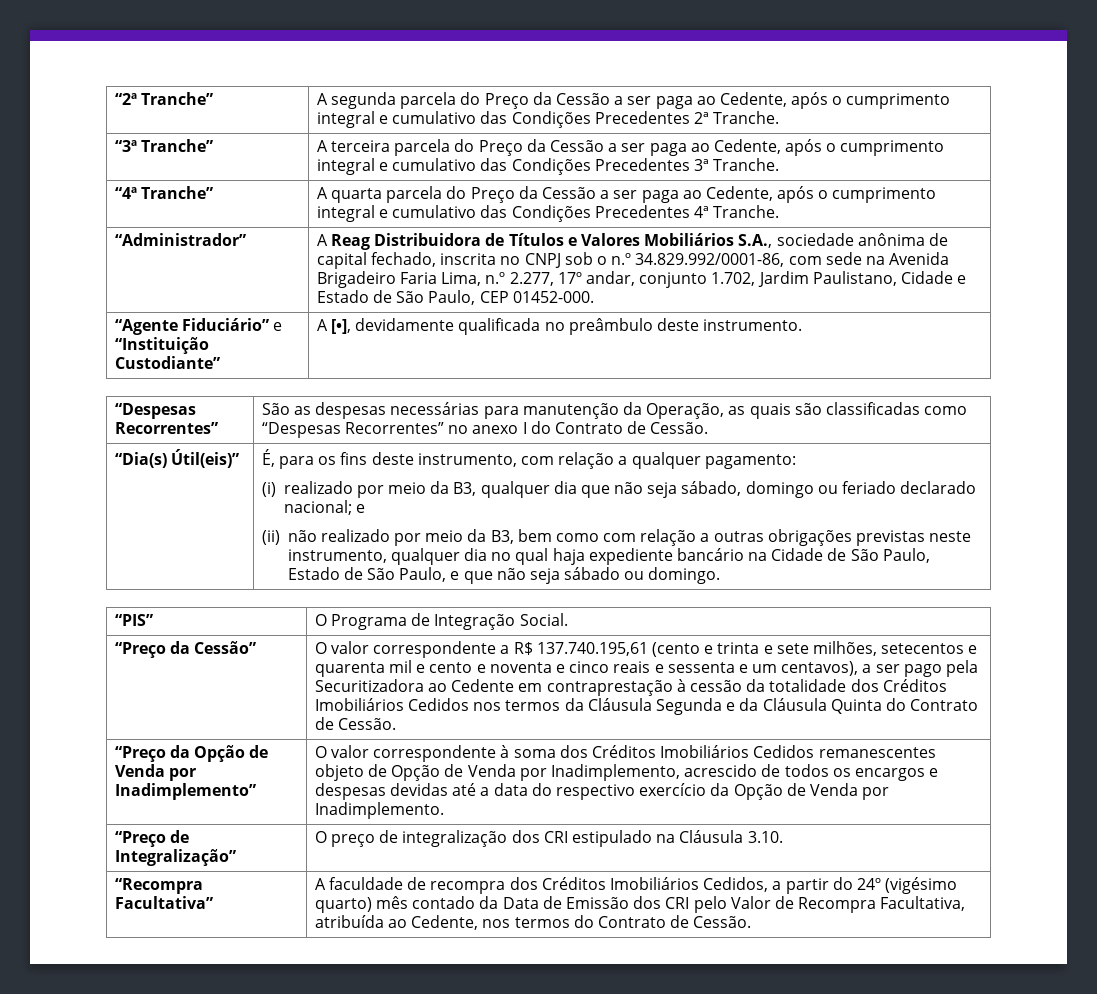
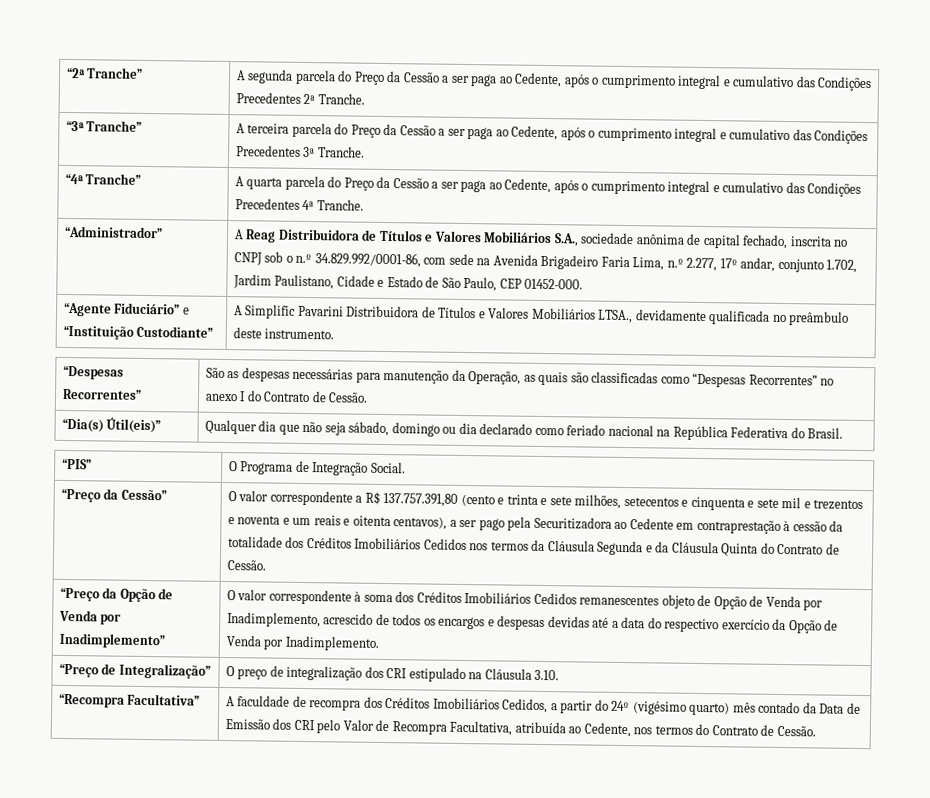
[331,319,352,334] [•], -> [244,304,634,324] Simplific Pavarini Distribuidora de Títulos e Valores Mobiliários LTSA.,
[261,449,796,469] [261,481,550,498] É, para os fins deste instrumento, com relação a qualquer pagamento: // (i) realizado por meio da B3, qualquer -> [204,419,257,435] Qualquer
[842,481,977,494] [283,500,365,515] [261,529,972,546] [287,548,930,565] [287,567,721,584] feriado declarado nacional; e // (ii) não realizado por meio da B3, bem como com relação a outras obrigações previstas neste instrumento, qualquer dia no qual haja expediente bancário na Cidade de São Paulo, Estado de São Paulo, e que não seja sábado ou domingo. -> [458,422,844,441] dia declarado como feriado nacional na República Federativa do Brasil.
[536,642,648,656] 137.740.195,61 -> [383,492,459,507] 137.757.391,80
[314,662,385,677] quarenta -> [690,496,779,511] cinquenta e sete
[429,662,473,673] cento -> [813,499,864,511] trezentos
[569,661,610,673] cinco -> [292,517,312,526] um
[667,662,778,673] sessenta e um -> [352,515,391,527] oitenta

